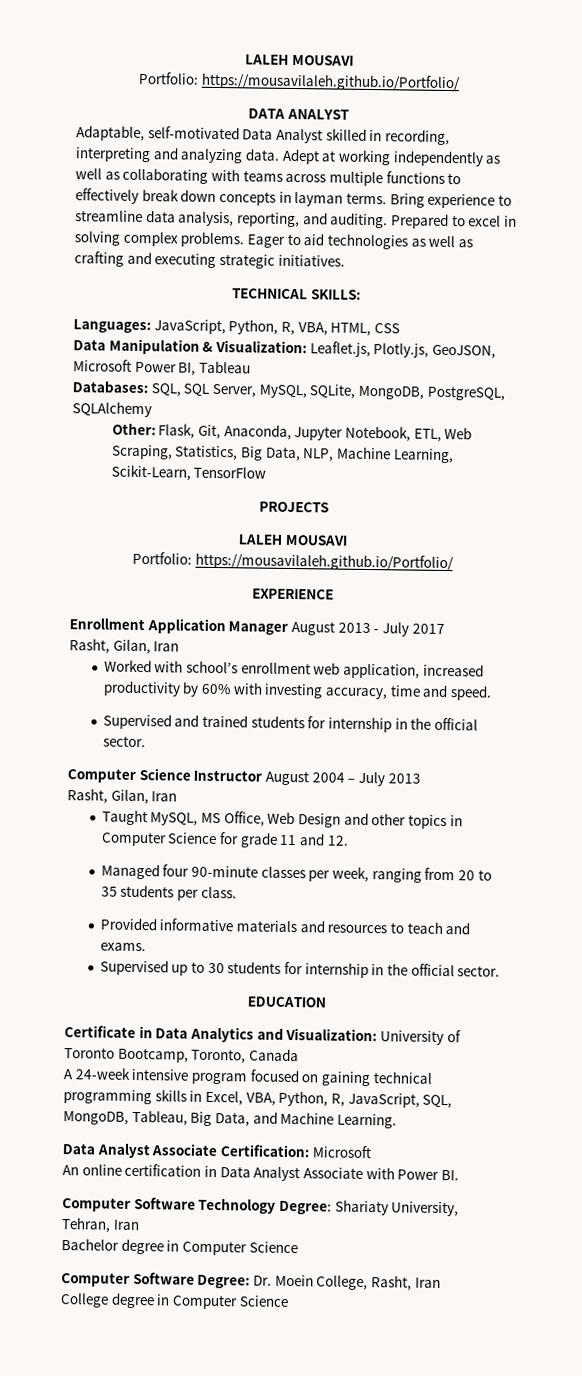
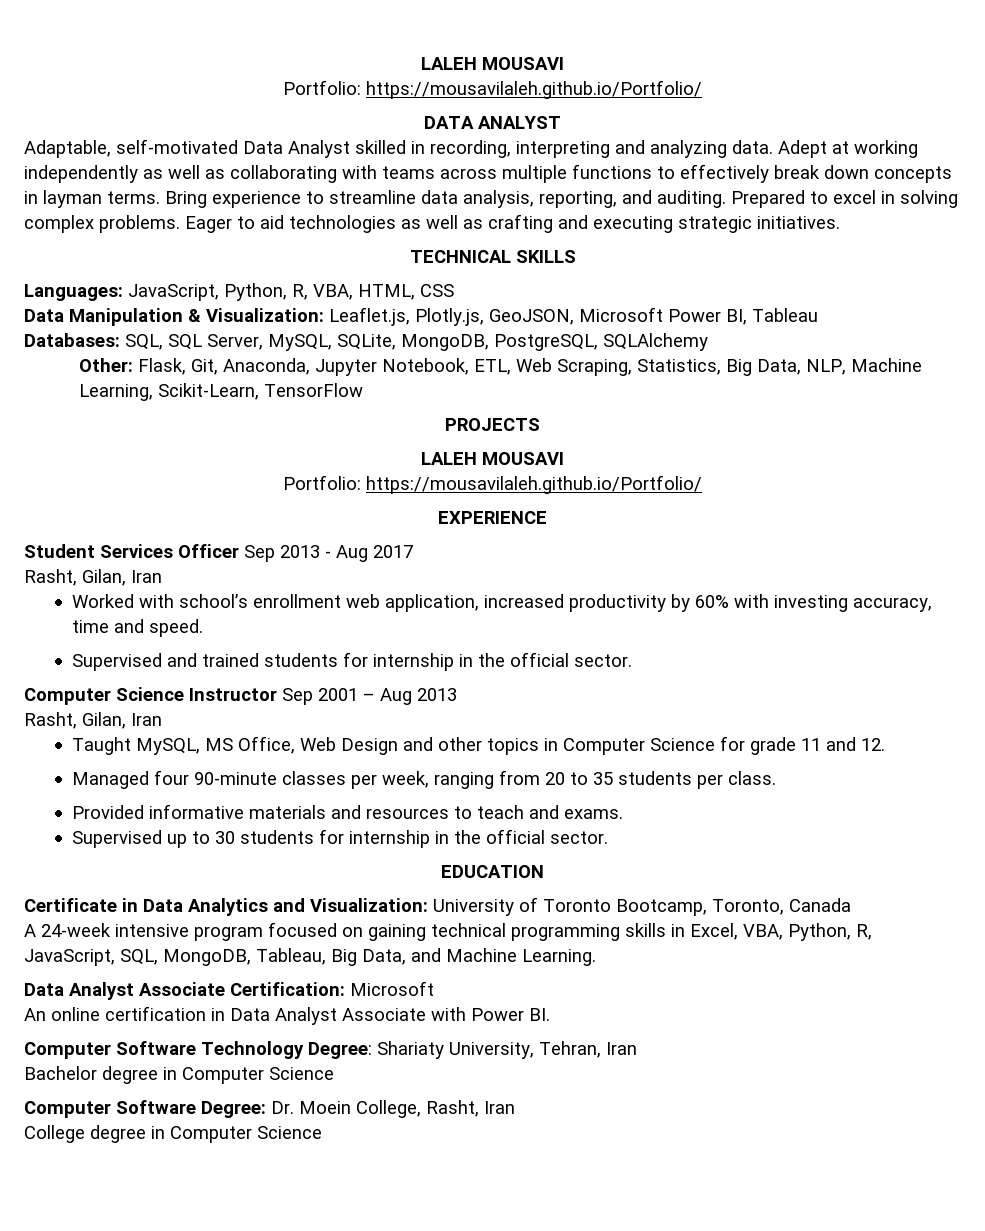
[310,289,361,300] SKILLS: -> [515,250,576,263] SKILLS
[69,618,335,636] Enrollment Application Manager August -> [24,544,275,562] Student Services Officer Sep
[381,622,409,637] July -> [336,545,368,562] Aug
[264,770,385,787] August 2004 – July -> [282,688,412,705] Sep 2001 – Aug

